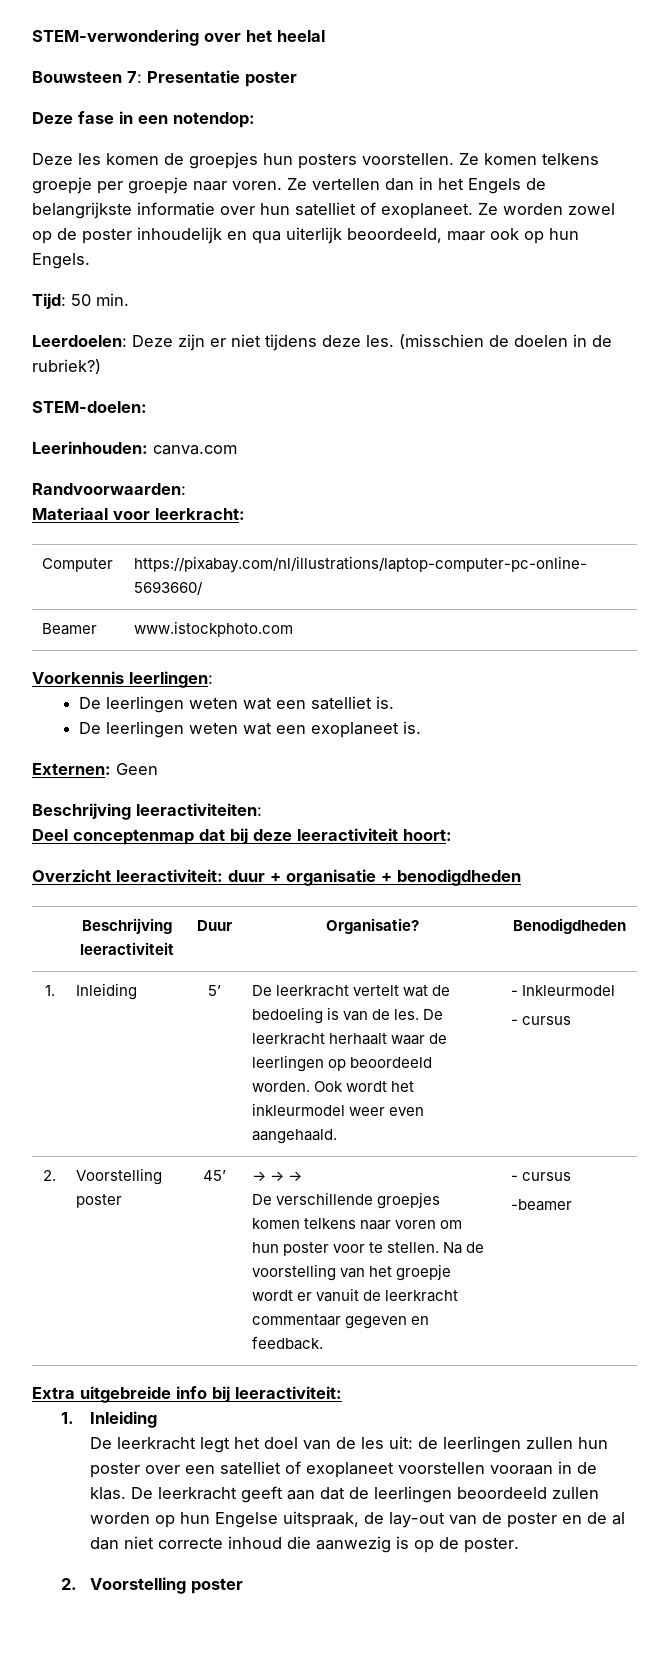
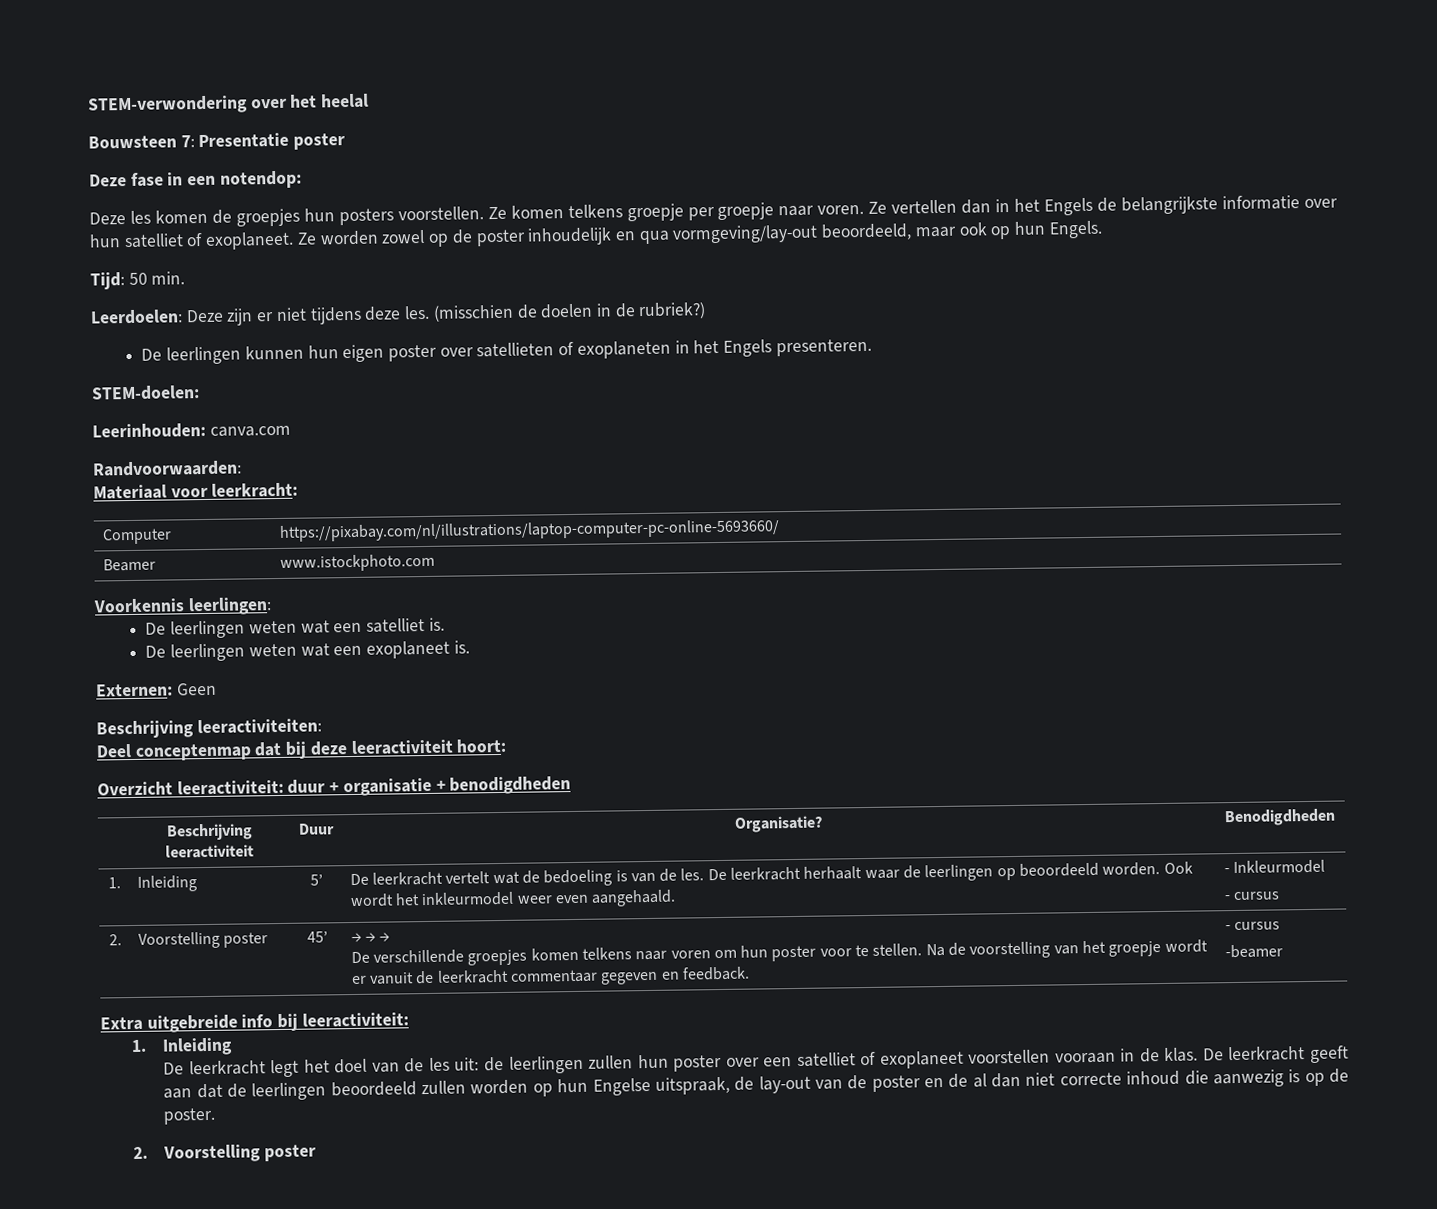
[286,227,342,244] uiterlijk -> [672,224,819,244] vormgeving/lay-out
(101, 366) none -> [141,338,872,365] // De leerlingen kunnen hun eigen poster over satellieten of exoplaneten in het Engels presenteren.

